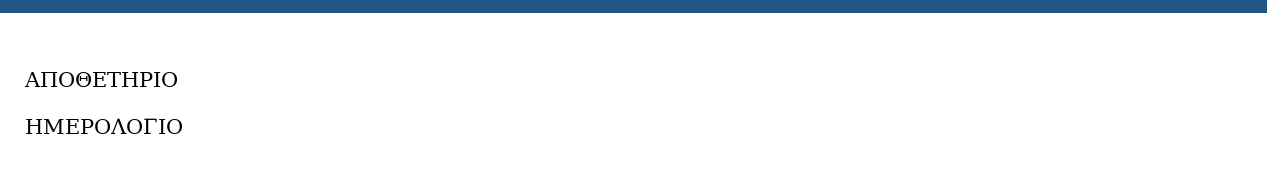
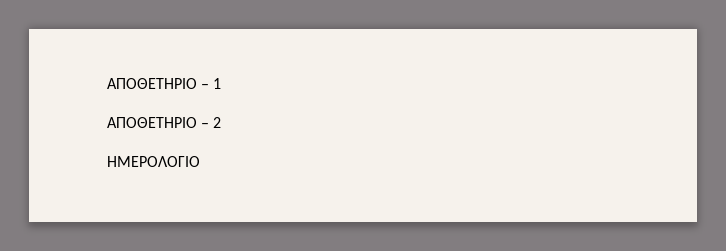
[24,72,178,87] ΑΠΟΘΕΤΗΡΙΟ -> [107,78,222,89] [107,117,222,128] ΑΠΟΘΕΤΗΡΙΟ – 1 // ΑΠΟΘΕΤΗΡΙΟ – 2

